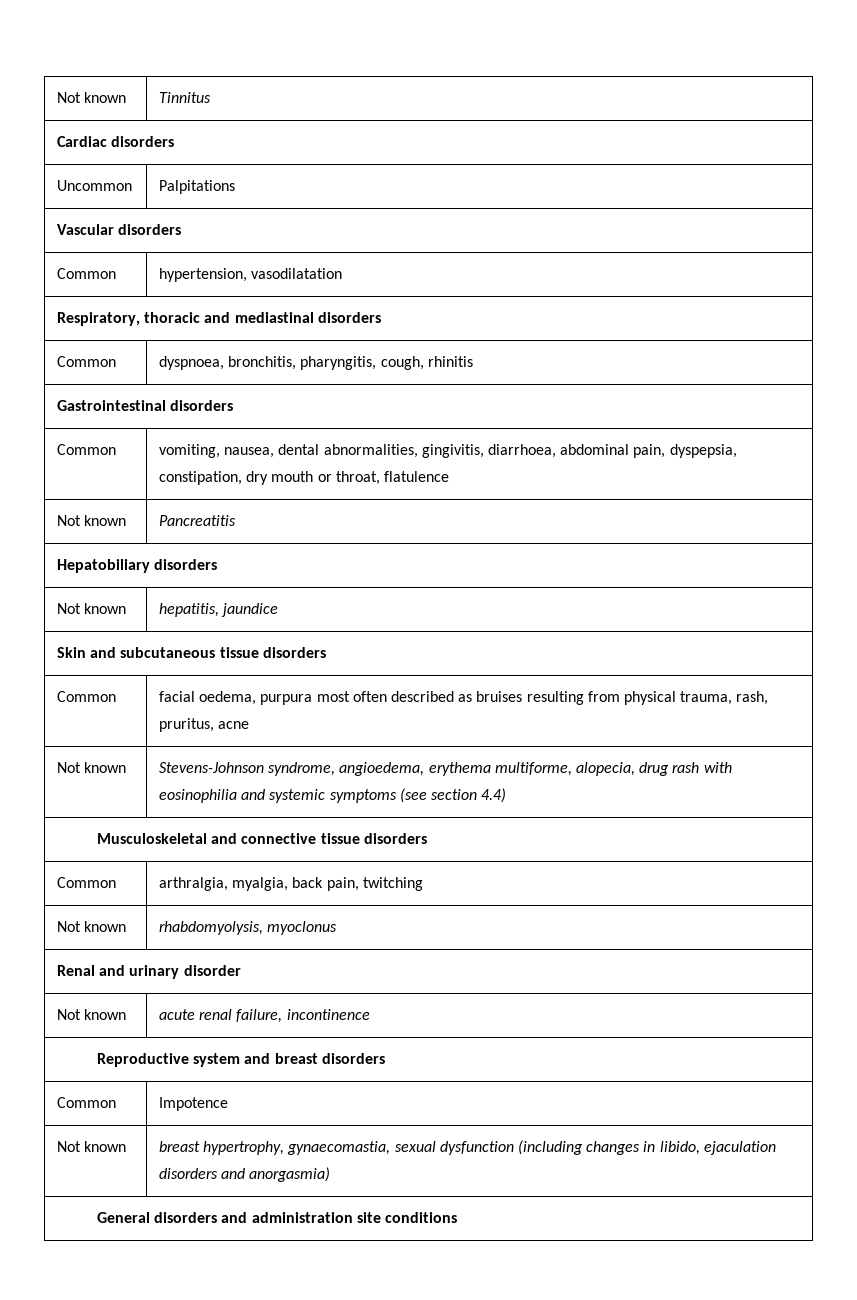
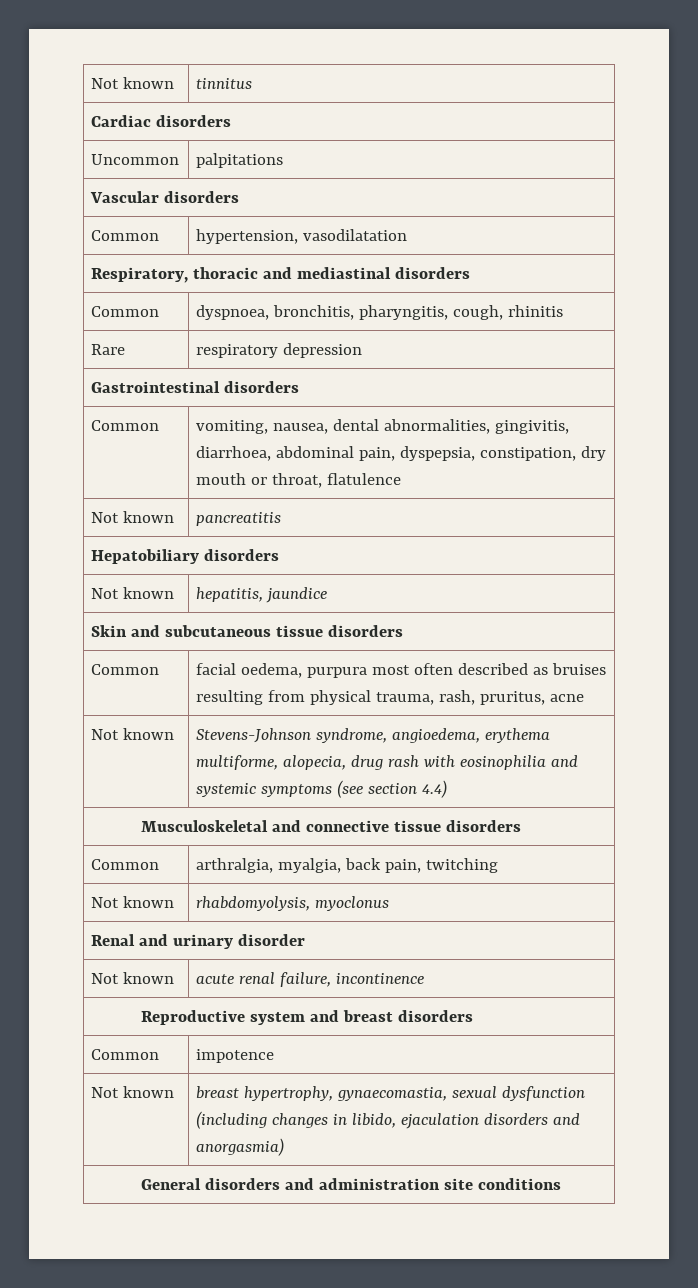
[57,92,127,103] [159,92,212,103] Not known | Tinnitus -> [91,77,175,89] [196,78,253,89] Not known | tinnitus
[159,180,236,194] Palpitations -> [196,153,284,168] palpitations
(473, 361) none -> [91,344,126,355] [196,343,363,358] // Rare | respiratory depression
[159,515,237,526] Pancreatitis -> [196,512,282,526] pancreatitis
[159,1097,229,1111] Impotence -> [196,1049,275,1063] impotence

